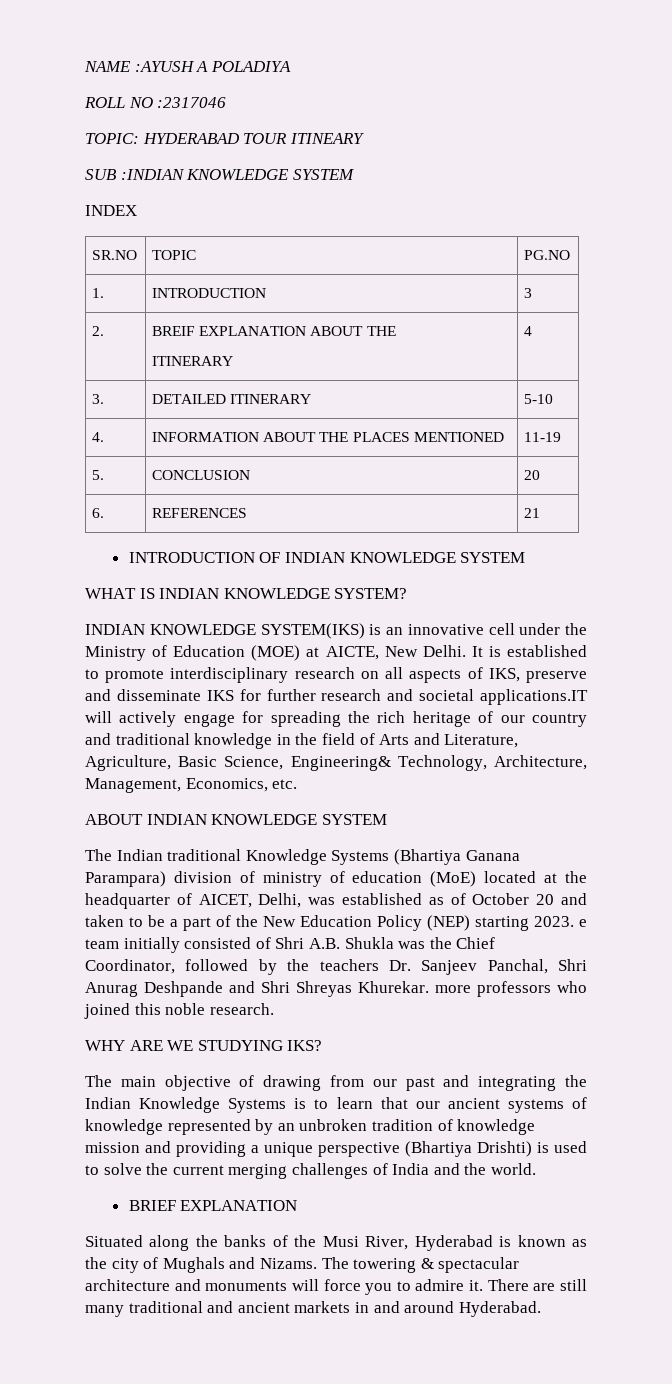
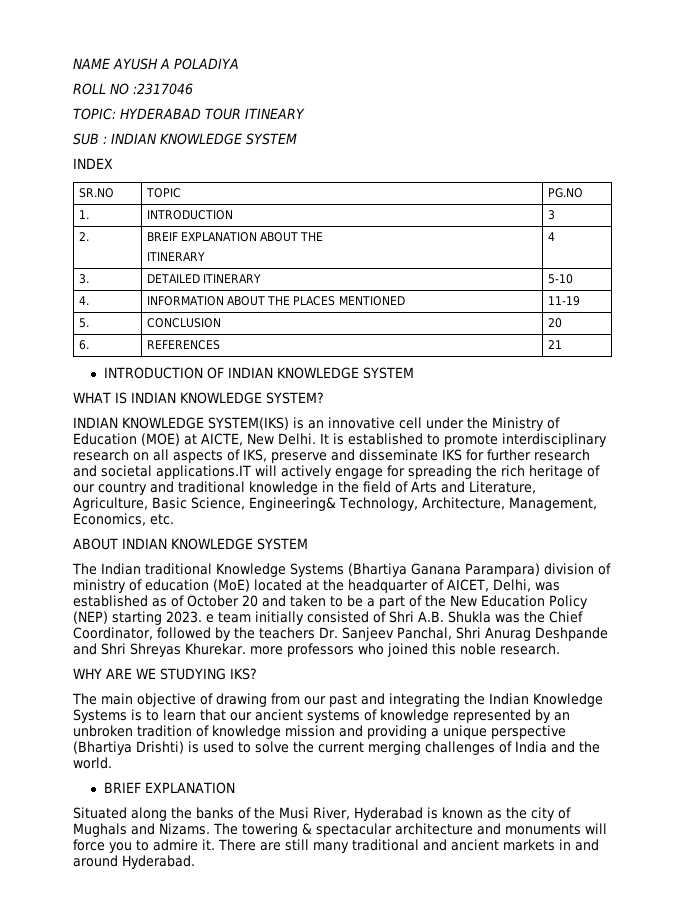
[134,61,195,72] :AYUSH -> [113,58,158,70] AYUSH
[120,169,185,180] :INDIAN -> [103,133,157,144] : INDIAN

